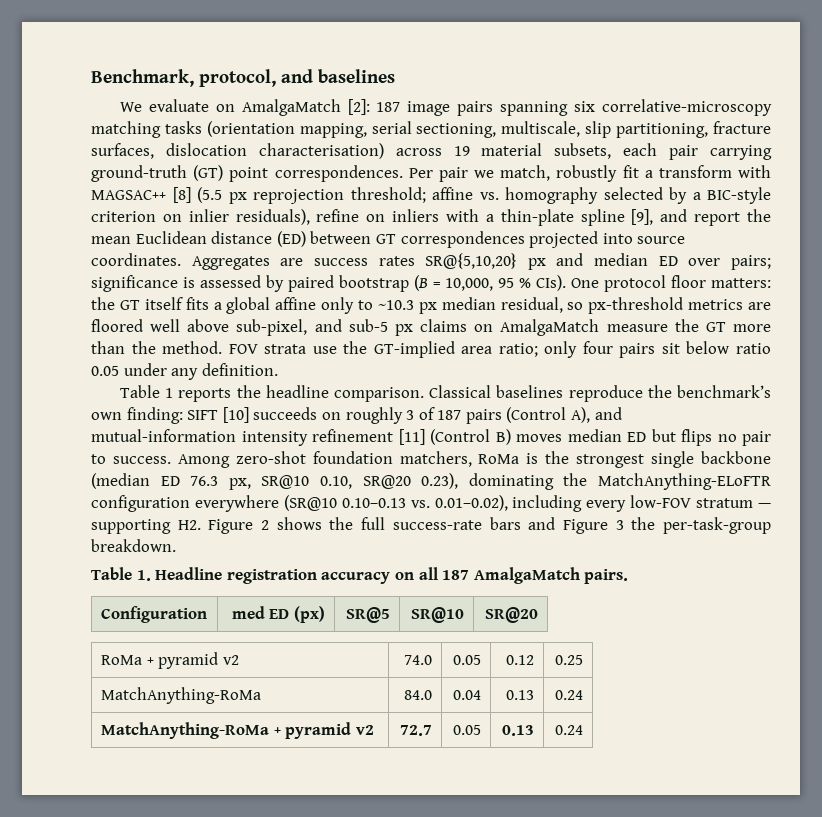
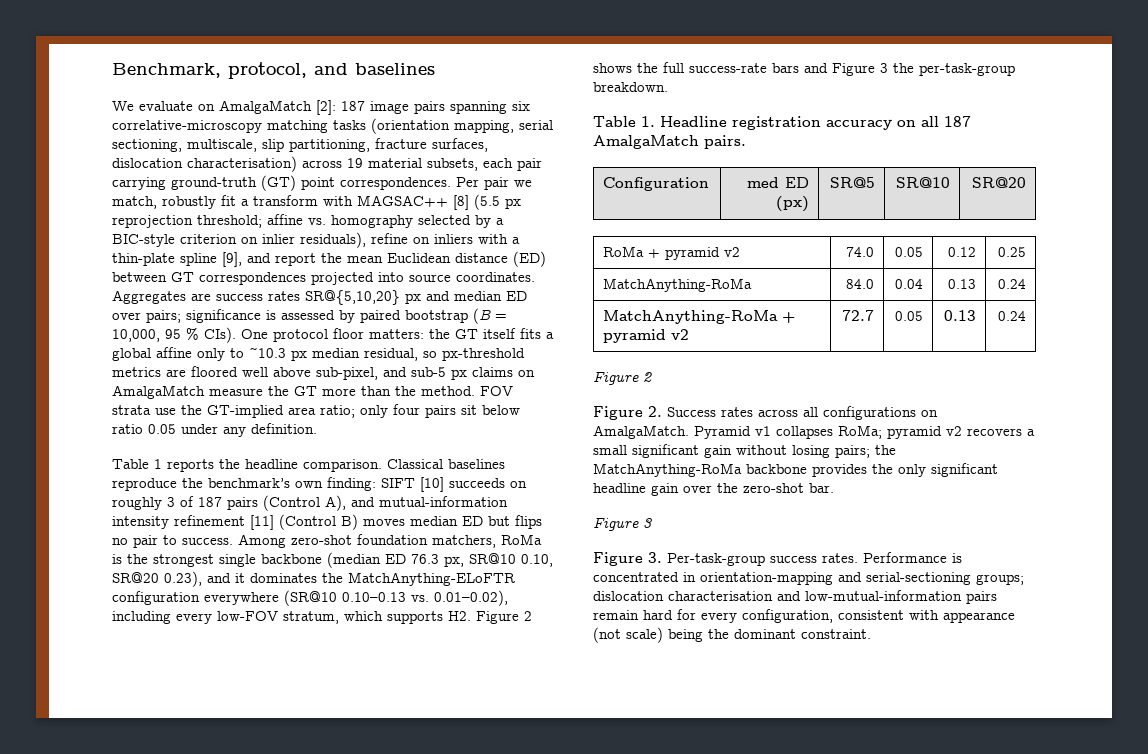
[468,473,554,490] dominating -> [207,573,317,583] and it dominates
[696,498,771,508] [91,519,171,534] stratum — supporting -> [283,611,443,624] stratum, which supports
(584, 730) none -> [593,372,652,385] [593,406,938,420] [593,425,1035,439] [593,444,896,458] [593,463,998,477] [593,483,834,496] [593,518,652,531] [593,552,962,566] [593,572,1024,585] [593,590,997,604] [593,609,1015,623] [593,627,871,643] // Figure 2 // Figure 2. Success rates across all configurations on AmalgaMatch. Pyramid v1 collapses RoMa; pyramid v2 recovers a small significant gain without losing pairs; the MatchAnything-RoMa backbone provides the only significant headline gain over the zero-shot bar. // Figure 3 // Figure 3. Per-task-group success rates. Performance is concentrated in orientation-mapping and serial-sectioning groups; dislocation characterisation and low-mutual-information pairs remain hard for every configuration, consistent with appearance (not scale) being the dominant constraint.

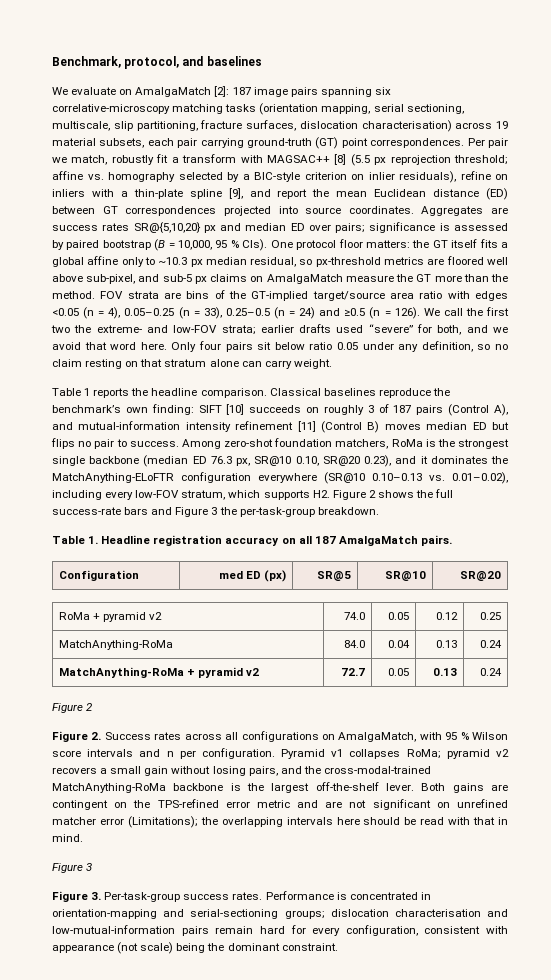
[155,405,388,418] use the GT-implied area ratio; only -> [164,290,508,301] [52,307,510,319] [51,324,509,335] [52,342,197,352] are bins of the GT-implied target/source area ratio with edges <0.05 (n = 4), 0.05–0.25 (n = 33), 0.25–0.5 (n = 24) and ≥0.5 (n = 126). We call the first two the extreme- and low-FOV strata; earlier drafts used “severe” for both, and we avoid that word here. Only
[251,423,317,434] definition. -> [421,341,509,352] [52,359,332,369] definition, so no claim resting on that stratum alone can carry weight.
[593,425,689,439] AmalgaMatch. -> [338,732,509,742] [52,748,275,759] AmalgaMatch, with 95 % Wilson score intervals and n per configuration.
[632,444,699,458] significant -> (142, 770) none
[835,445,896,458] [593,463,998,477] [593,483,834,496] pairs; the MatchAnything-RoMa backbone provides the only significant headline gain over the zero-shot bar. -> [248,766,431,776] [52,782,508,793] [52,799,509,810] [52,816,509,828] [52,834,83,842] pairs, and the cross-modal-trained MatchAnything-RoMa backbone is the largest off-the-shelf lever. Both gains are contingent on the TPS-refined error metric and are not significant on unrefined matcher error (Limitations); the overlapping intervals here should be read with that in mind.

